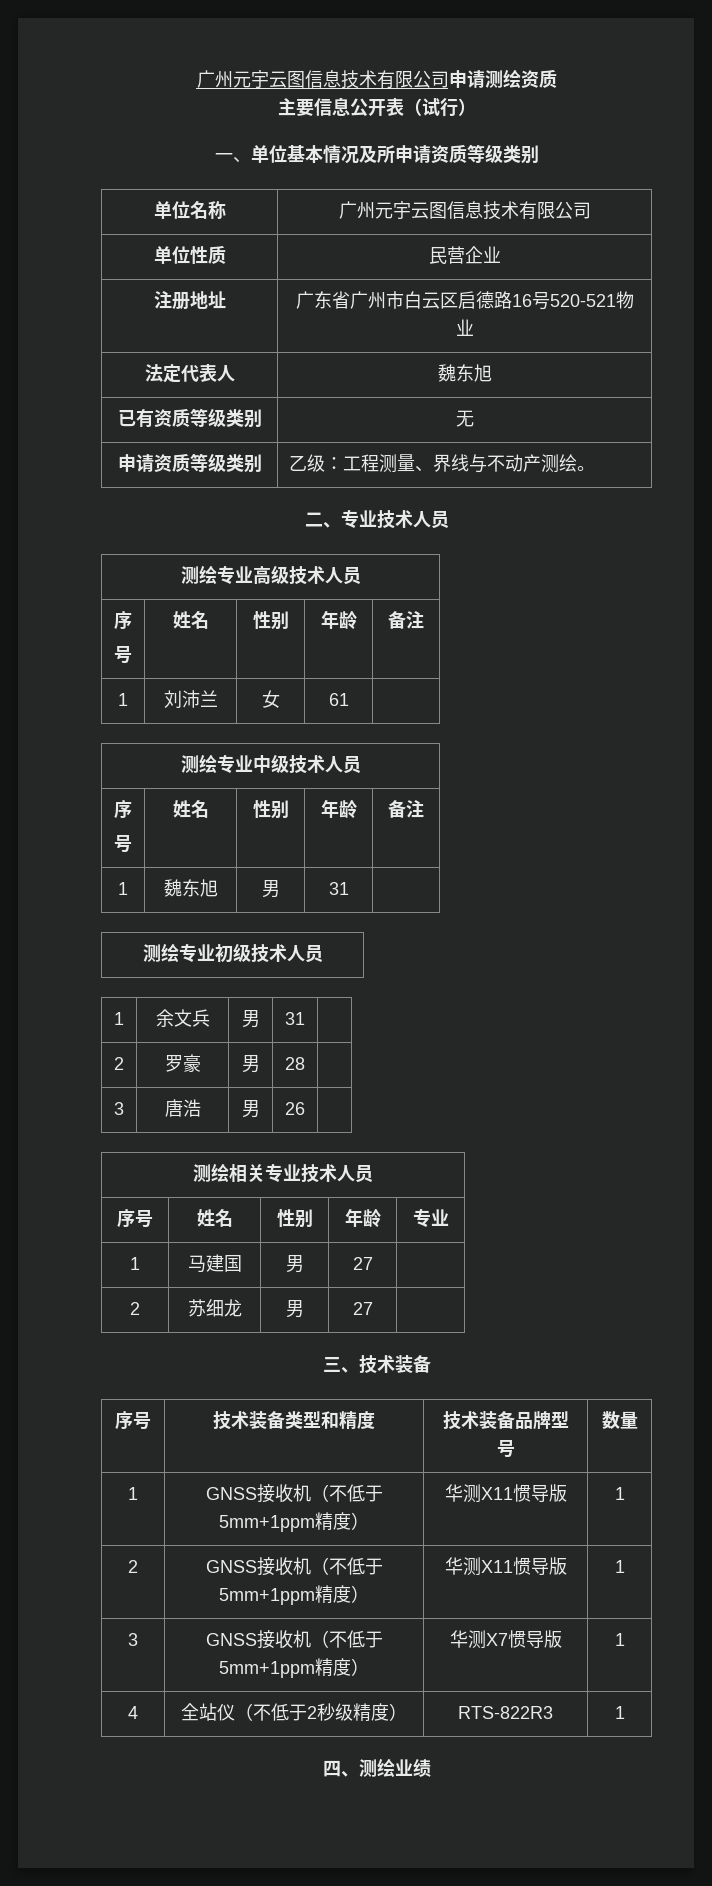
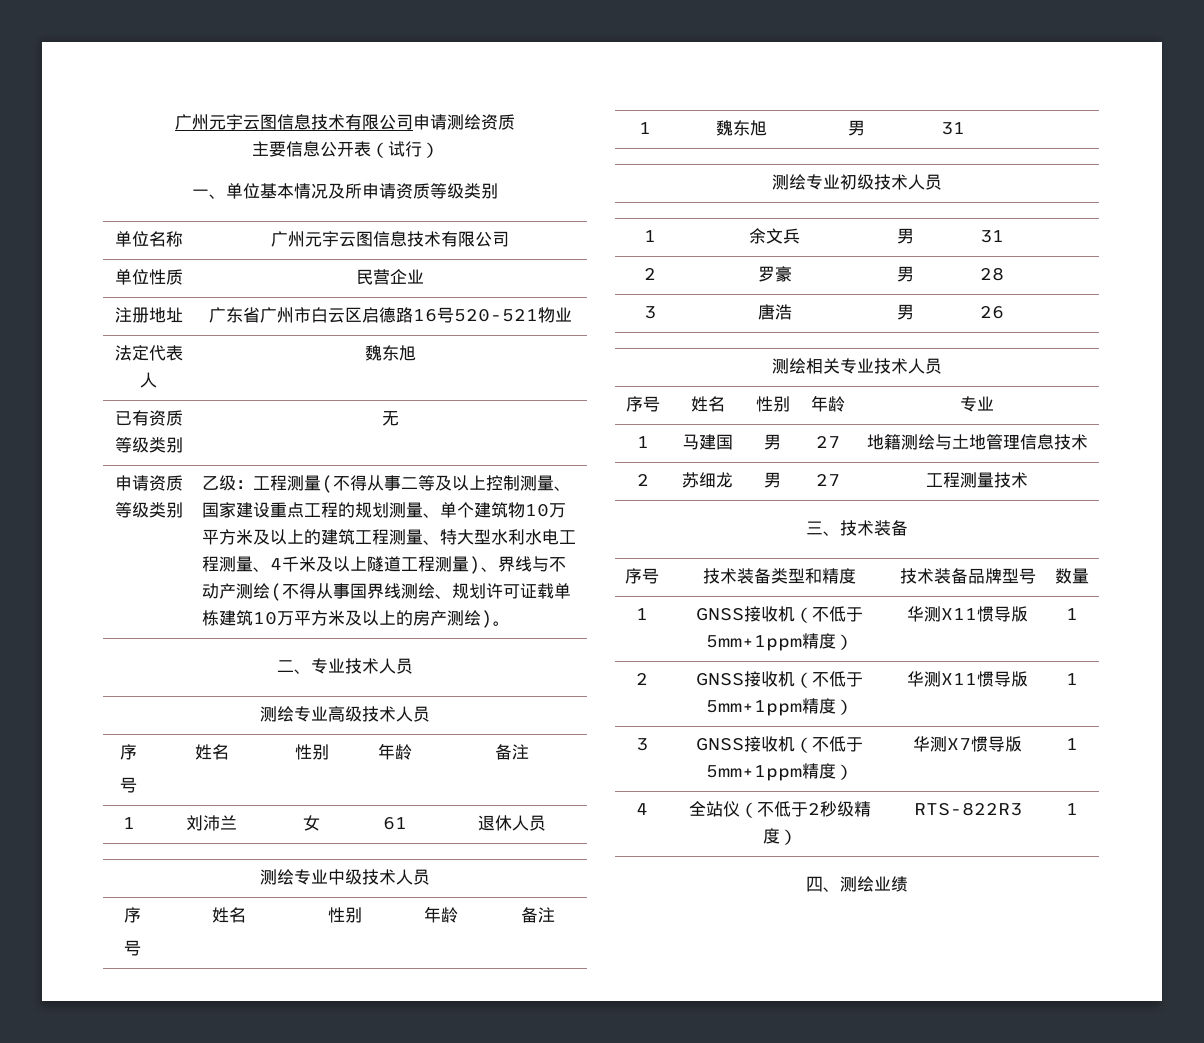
(416, 463) none -> [320,475,571,493] [201,502,566,518] [201,529,576,545] [201,556,481,574] (不得从事二等及以上控制测量、国家建设重点工程的规划测量、单个建筑物10万平方米及以上的建筑工程测量、特大型水利水电工程测量、4千米及以上隧道工程测量)
(578, 463) none -> [269,583,571,601] [201,610,493,628] (不得从事国界线测绘、规划许可证载单栋建筑10万平方米及以上的房产测绘)
(349, 699) none -> [477,815,546,831] 退休人员
(373, 1263) none -> [866,434,1088,450] 地籍测绘与土地管理信息技术
(373, 1308) none -> [926,472,1028,488] 工程测量技术

